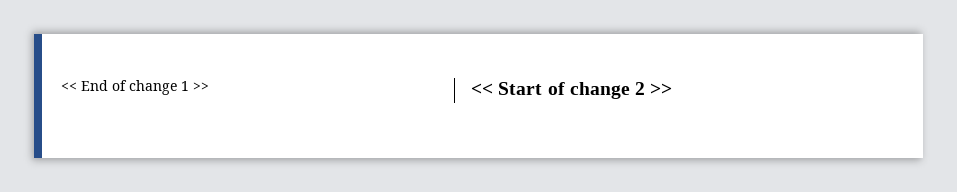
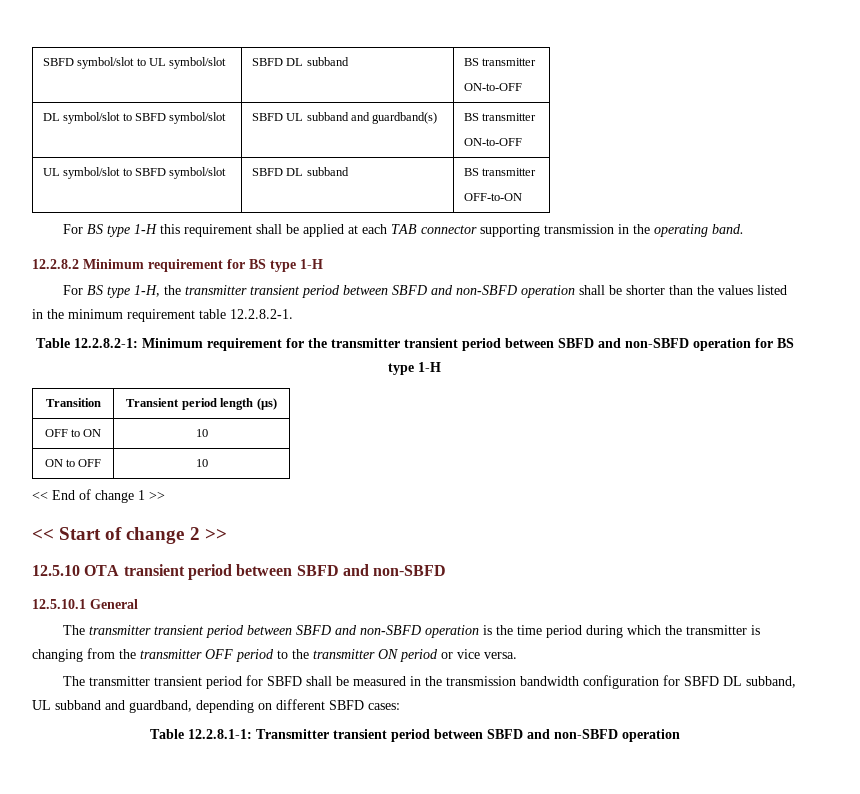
(61, 86) none -> [42,57,227,69] [251,57,349,66] [463,58,537,66] [463,83,522,91] [42,112,227,124] [251,112,438,124] [463,113,537,121] [463,138,522,146] [42,167,227,179] [251,167,349,176] [463,168,537,176] [463,193,522,201] [63,224,745,237] [32,259,323,272] [63,285,788,298] [32,309,293,322] [35,338,794,351] [388,362,441,375] [45,398,101,407] [126,398,277,410] [44,429,102,437] [195,429,208,437] [44,459,102,467] [195,459,208,467] SBFD symbol/slot to UL symbol/slot | SBFD DL subband | BS transmitter // ON-to-OFF // DL symbol/slot to SBFD symbol/slot | SBFD UL subband and guardband(s) | BS transmitter // ON-to-OFF // UL symbol/slot to SBFD symbol/slot | SBFD DL subband | BS transmitter // OFF-to-ON // For BS type 1-H this requirement shall be applied at each TAB connector supporting transmission in the operating band. // 12.2.8.2 Minimum requirement for BS type 1-H // For BS type 1-H, the transmitter transient period between SBFD and non-SBFD operation shall be shorter than the values listed in the minimum requirement table 12.2.8.2-1. // Table 12.2.8.2-1: Minimum requirement for the transmitter transient period between SBFD and non-SBFD operation for BS type 1-H // Transition | Transient period length (µs) // OFF to ON | 10 // ON to OFF | 10 //
(673, 89) none -> [32,564,447,580] [32,599,138,609] [63,625,761,638] [32,648,517,662] [63,675,797,689] [32,699,400,713] [149,729,680,742] // 12.5.10 OTA transient period between SBFD and non-SBFD // 12.5.10.1 General // The transmitter transient period between SBFD and non-SBFD operation is the time period during which the transmitter is changing from the transmitter OFF period to the transmitter ON period or vice versa. // The transmitter transient period for SBFD shall be measured in the transmission bandwidth configuration for SBFD DL subband, UL subband and guardband, depending on different SBFD cases: // Table 12.2.8.1-1: Transmitter transient period between SBFD and non-SBFD operation

